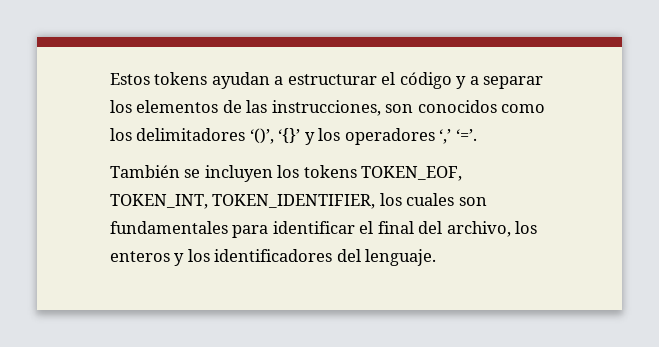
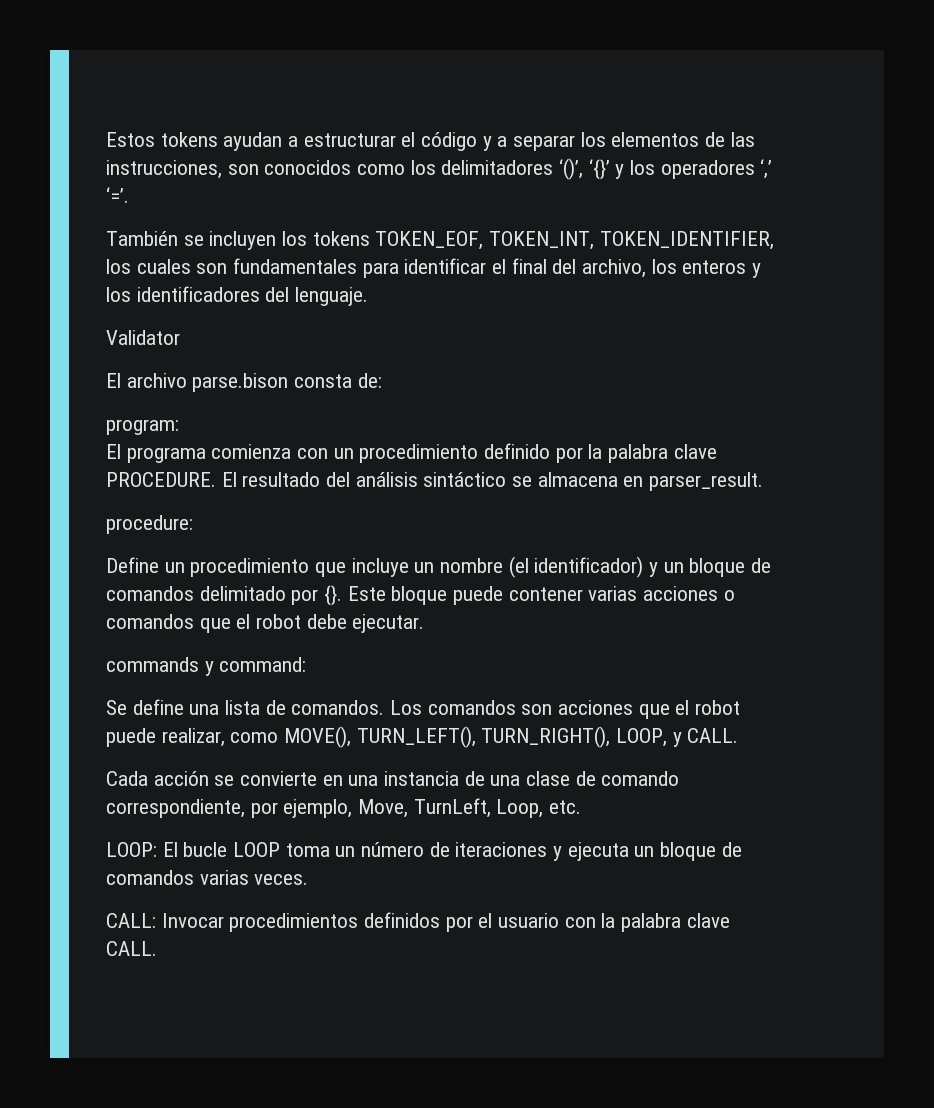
(437, 257) none -> [106,330,180,345] [106,373,382,392] [106,419,179,435] [106,443,717,463] [106,472,764,491] [106,515,193,534] [106,556,772,578] [106,585,735,606] [106,614,425,633] [106,657,307,676] [106,699,741,719] [106,726,739,748] [106,771,680,786] [106,798,582,818] [106,842,742,861] [106,870,309,885] [106,912,730,932] [106,941,157,956] // Validator // El archivo parse.bison consta de: // program: // El programa comienza con un procedimiento definido por la palabra clave PROCEDURE. El resultado del análisis sintáctico se almacena en parser_result. // procedure: // Define un procedimiento que incluye un nombre (el identificador) y un bloque de comandos delimitado por {}. Este bloque puede contener varias acciones o comandos que el robot debe ejecutar. // commands y command: // Se define una lista de comandos. Los comandos son acciones que el robot puede realizar, como MOVE(), TURN_LEFT(), TURN_RIGHT(), LOOP, y CALL. // Cada acción se convierte en una instancia de una clase de comando correspondiente, por ejemplo, Move, TurnLeft, Loop, etc. // LOOP: El bucle LOOP toma un número de iteraciones y ejecuta un bloque de comandos varias veces. // CALL: Invocar procedimientos definidos por el usuario con la palabra clave CALL.

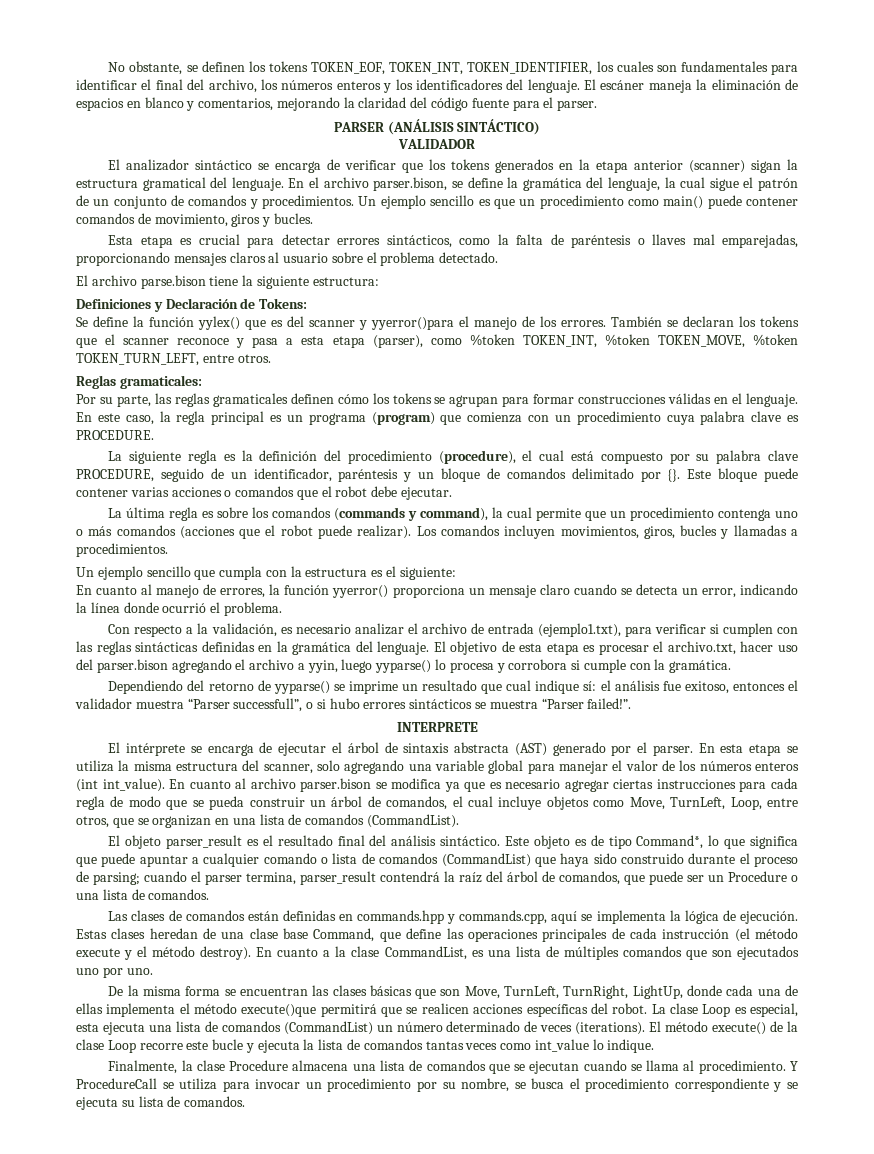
[106,132,755,151] [106,158,773,180] [106,187,129,203] [106,231,277,250] Estos tokens ayudan a estructurar el código y a separar los elementos de las instrucciones, son conocidos como los delimitadores ‘()’, ‘{}’ y los operadores ‘,’ ‘=’. // También se incluyen -> [108,61,245,75] No obstante, se definen
(677, 266) none -> [281,80,334,90] números
[106,330,180,345] [106,373,382,392] [106,419,179,435] [106,444,206,463] // Validator // El archivo parse.bison consta de: // program: // El programa -> [584,79,799,93] [76,97,598,111] [333,119,541,135] [398,139,475,149] [108,159,799,173] [76,177,798,191] [76,195,799,209] [76,213,313,227] [108,234,798,248] [76,252,499,266] [76,275,379,289] [76,298,308,312] [76,316,799,330] [76,334,798,348] [76,353,271,366] [76,375,202,389] [76,393,799,407] [76,411,462,425] El escáner maneja la eliminación de espacios en blanco y comentarios, mejorando la claridad del código fuente para el parser. // PARSER (ANÁLISIS SINTÁCTICO) // VALIDADOR // El analizador sintáctico se encarga de verificar que los tokens generados en la etapa anterior (scanner) sigan la estructura gramatical del lenguaje. En el archivo parser.bison, se define la gramática del lenguaje, la cual sigue el patrón de un conjunto de comandos y procedimientos. Un ejemplo sencillo es que un procedimiento como main() puede contener comandos de movimiento, giros y bucles. // Esta etapa es crucial para detectar errores sintácticos, como la falta de paréntesis o llaves mal emparejadas, proporcionando mensajes claros al usuario sobre el problema detectado. // El archivo parse.bison tiene la siguiente estructura: // Definiciones y Declaración de Tokens: // Se define la función yylex() que es del scanner y yyerror()para el manejo de los errores. También se declaran los tokens que el scanner reconoce y pasa a esta etapa (parser), como %token TOKEN_INT, %token TOKEN_MOVE, %token TOKEN_TURN_LEFT, entre otros. // Reglas gramaticales: // Por su parte, las reglas gramaticales definen cómo los tokens se agrupan para formar construcciones válidas en el lenguaje. En este caso, la regla principal es un programa (program) que
[484,443,717,463] definido por la palabra clave -> [666,411,800,425] cuya palabra clave es
[221,472,764,491] [106,515,193,534] [106,556,644,578] El resultado del análisis sintáctico se almacena en parser_result. // procedure: // Define un procedimiento que incluye un nombre (el identificador) -> [108,450,798,464] [76,468,399,482] // La siguiente regla es la definición del procedimiento (procedure), el cual está compuesto por su palabra clave PROCEDURE, seguido de un identificador, paréntesis
[106,657,307,676] [106,699,741,719] [106,726,739,748] [106,771,680,786] [106,798,582,818] [106,842,742,861] [106,870,309,885] [106,912,730,932] [106,941,157,956] commands y command: // Se define una lista de comandos. Los comandos son acciones que el robot puede realizar, como MOVE(), TURN_LEFT(), TURN_RIGHT(), LOOP, y CALL. // Cada acción se convierte en una instancia de una clase de comando correspondiente, por ejemplo, Move, TurnLeft, Loop, etc. // LOOP: El bucle LOOP toma un número de iteraciones y ejecuta un bloque de comandos varias veces. // CALL: Invocar procedimientos definidos por el usuario con la palabra clave CALL. -> [108,507,799,521] [76,525,798,539] [76,543,168,557] [76,566,456,580] [76,584,798,598] [76,602,282,616] [108,623,798,637] [76,641,798,655] [76,659,732,673] [108,680,799,694] [75,698,632,712] [396,722,478,732] [108,742,798,756] [76,760,800,774] [76,778,798,792] [76,796,799,810] [76,814,460,828] [108,835,798,849] [76,853,799,867] [76,871,798,885] [76,889,210,900] [108,910,798,924] [76,928,799,942] [76,946,799,960] [76,967,153,978] [108,985,798,999] [76,1003,799,1017] [76,1021,799,1035] [76,1039,655,1053] [108,1060,799,1074] [76,1078,798,1092] [76,1096,246,1110] La última regla es sobre los comandos (commands y command), la cual permite que un procedimiento contenga uno o más comandos (acciones que el robot puede realizar). Los comandos incluyen movimientos, giros, bucles y llamadas a procedimientos. // Un ejemplo sencillo que cumpla con la estructura es el siguiente: // En cuanto al manejo de errores, la función yyerror() proporciona un mensaje claro cuando se detecta un error, indicando la línea donde ocurrió el problema. // Con respecto a la validación, es necesario analizar el archivo de entrada (ejemplo1.txt), para verificar si cumplen con las reglas sintácticas definidas en la gramática del lenguaje. El objetivo de esta etapa es procesar el archivo.txt, hacer uso del parser.bison agregando el archivo a yyin, luego yyparse() lo procesa y corrobora si cumple con la gramática. // Dependiendo del retorno de yyparse() se imprime un resultado que cual indique sí: el análisis fue exitoso, entonces el validador muestra “Parser successfull”, o si hubo errores sintácticos se muestra “Parser failed!”. // INTERPRETE // El intérprete se encarga de ejecutar el árbol de sintaxis abstracta (AST) generado por el parser. En esta etapa se utiliza la misma estructura del scanner, solo agregando una variable global para manejar el valor de los números enteros (int int_value). En cuanto al archivo parser.bison se modifica ya que es necesario agregar ciertas instrucciones para cada regla de modo que se pueda construir un árbol de comandos, el cual incluye objetos como Move, TurnLeft, Loop, entre otros, que se organizan en una lista de comandos (CommandList). // El objeto parser_result es el resultado final del análisis sintáctico. Este objeto es de tipo Command*, lo que significa que puede apuntar a cualquier comando o lista de comandos (CommandList) que haya sido construido durante el proceso de parsing; cuando el parser termina, parser_result contendrá la raíz del árbol de comandos, que puede ser un Procedure o una lista de comandos. // Las clases de comandos están definidas en commands.hpp y commands.cpp, aquí se implementa la lógica de ejecución. Estas clases heredan de una clase base Command, que define las operaciones principales de cada instrucción (el método execute y el método destroy). En cuanto a la clase CommandList, es una lista de múltiples comandos que son ejecutados uno por uno. // De la misma forma se encuentran las clases básicas que son Move, TurnLeft, TurnRight, LightUp, donde cada una de ellas implementa el método execute()que permitirá que se realicen acciones específicas del robot. La clase Loop es especial, esta ejecuta una lista de comandos (CommandList) un número determinado de veces (iterations). El método execute() de la clase Loop recorre este bucle y ejecuta la lista de comandos tantas veces como int_value lo indique. // Finalmente, la clase Procedure almacena una lista de comandos que se ejecutan cuando se llama al procedimiento. Y ProcedureCall se utiliza para invocar un procedimiento por su nombre, se busca el procedimiento correspondiente y se ejecuta su lista de comandos.

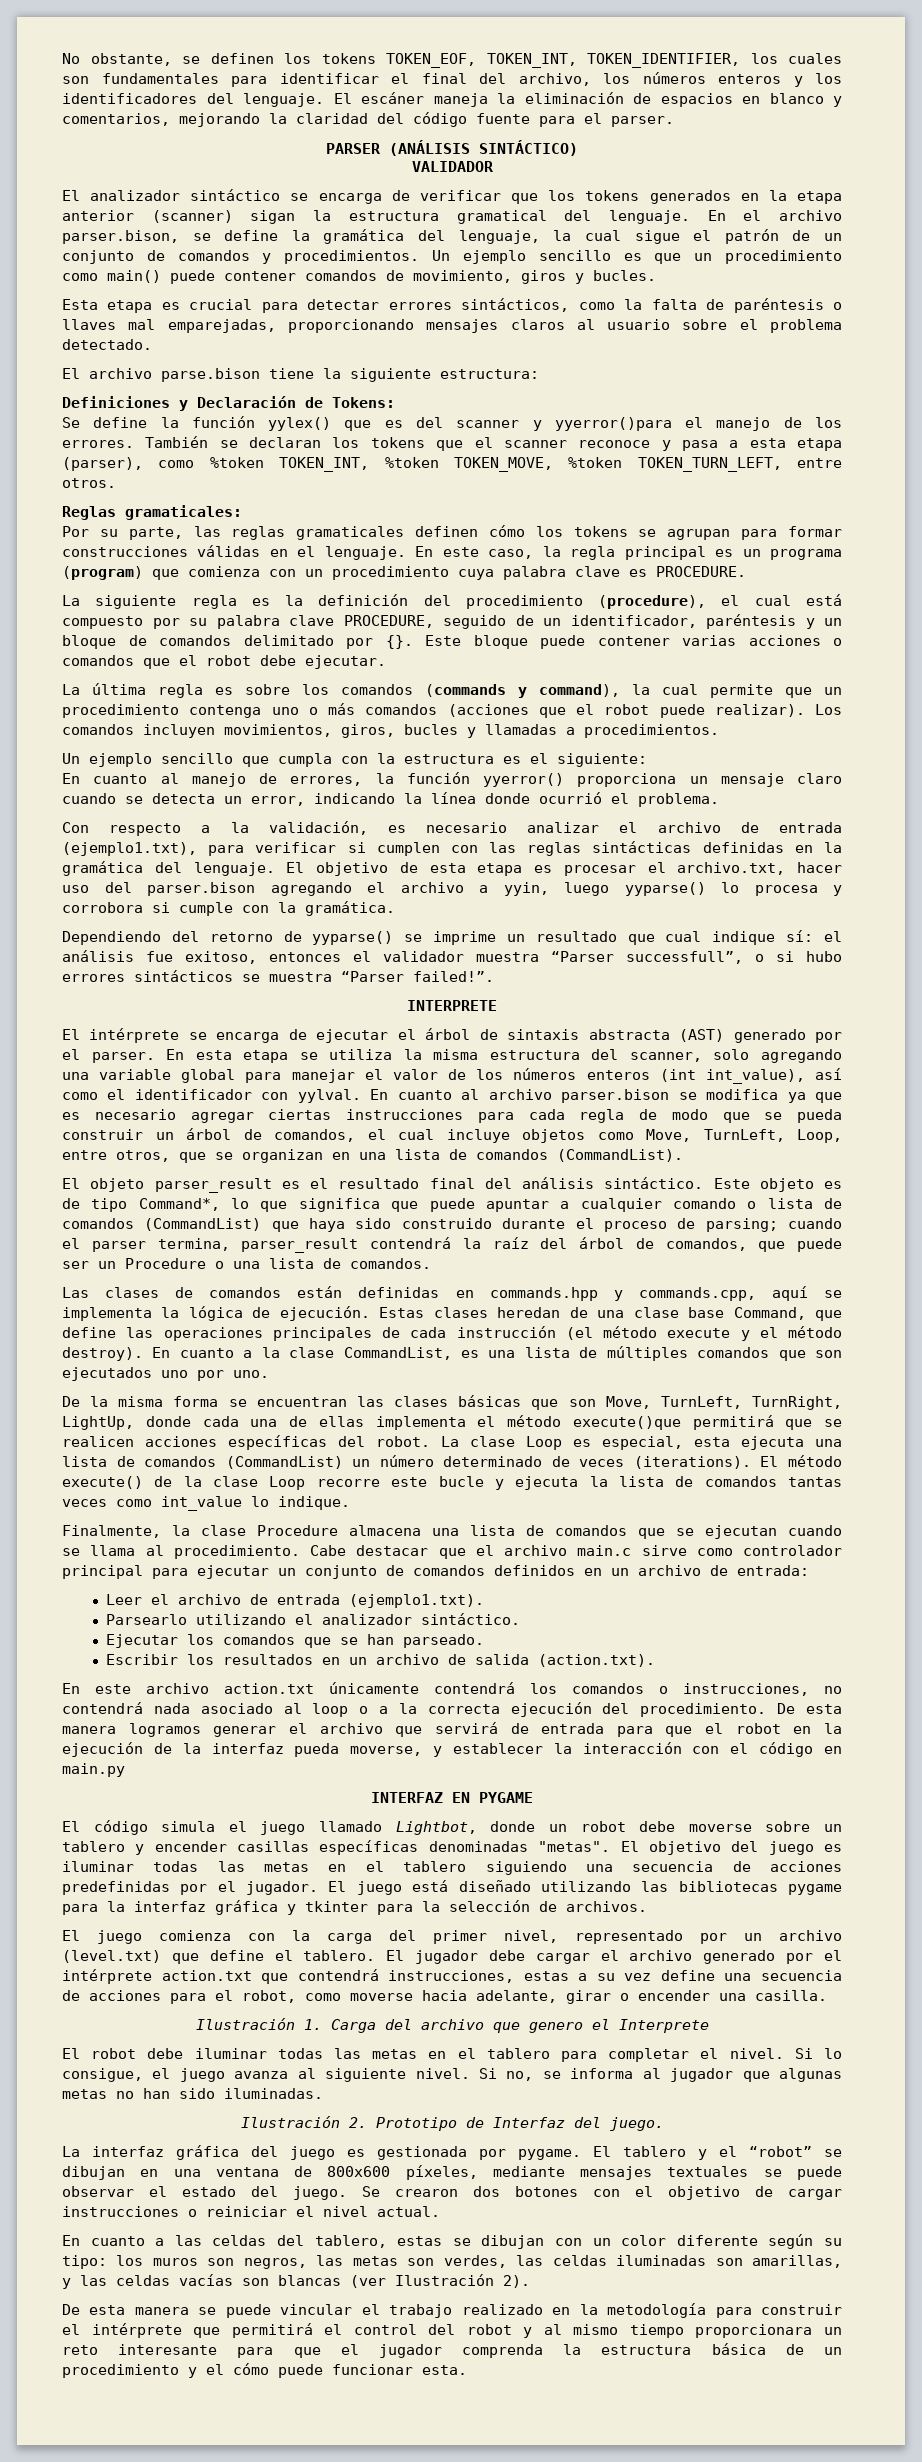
[102,778,165,792] int_value). -> [705,1068,842,1084] [62,1089,361,1103] int_value), así como el identificador con yylval.
[790,1061,799,1071] [76,1078,798,1092] [76,1096,246,1110] Y ProcedureCall se utiliza para invocar un procedimiento por su nombre, se busca el procedimiento correspondiente y se ejecuta su lista de comandos. -> [310,1545,842,1559] [62,1565,809,1579] [106,1594,485,1608] [106,1613,521,1625] [106,1634,485,1648] [106,1654,656,1667] [62,1682,842,1696] [62,1702,842,1717] [62,1722,842,1737] [62,1742,842,1757] [62,1763,125,1777] [371,1792,533,1803] [62,1820,843,1835] [62,1840,843,1855] [62,1861,843,1875] [62,1880,843,1895] [62,1900,647,1915] [62,1930,842,1944] [62,1950,842,1964] [62,1969,842,1984] [62,1990,827,2004] [195,2018,709,2033] [62,2048,843,2062] [62,2068,843,2082] [62,2088,323,2099] [240,2116,664,2131] [62,2145,842,2160] [62,2165,842,2180] [62,2186,842,2200] [62,2206,440,2217] [62,2234,843,2249] [62,2255,842,2269] [62,2274,530,2289] [62,2303,842,2318] [62,2323,843,2338] [62,2343,842,2358] [62,2363,467,2378] Cabe destacar que el archivo main.c sirve como controlador principal para ejecutar un conjunto de comandos definidos en un archivo de entrada: // Leer el archivo de entrada (ejemplo1.txt). // Parsearlo utilizando el analizador sintáctico. // Ejecutar los comandos que se han parseado. // Escribir los resultados en un archivo de salida (action.txt). // En este archivo action.txt únicamente contendrá los comandos o instrucciones, no contendrá nada asociado al loop o a la correcta ejecución del procedimiento. De esta manera logramos generar el archivo que servirá de entrada para que el robot en la ejecución de la interfaz pueda moverse, y establecer la interacción con el código en main.py // INTERFAZ EN PYGAME // El código simula el juego llamado Lightbot, donde un robot debe moverse sobre un tablero y encender casillas específicas denominadas "metas". El objetivo del juego es iluminar todas las metas en el tablero siguiendo una secuencia de acciones predefinidas por el jugador. El juego está diseñado utilizando las bibliotecas pygame para la interfaz gráfica y tkinter para la selección de archivos. // El juego comienza con la carga del primer nivel, representado por un archivo (level.txt) que define el tablero. El jugador debe cargar el archivo generado por el intérprete action.txt que contendrá instrucciones, estas a su vez define una secuencia de acciones para el robot, como moverse hacia adelante, girar o encender una casilla. // Ilustración 1. Carga del archivo que genero el Interprete // El robot debe iluminar todas las metas en el tablero para completar el nivel. Si lo consigue, el juego avanza al siguiente nivel. Si no, se informa al jugador que algunas metas no han sido iluminadas. // Ilustración 2. Prototipo de Interfaz del juego. // La interfaz gráfica del juego es gestionada por pygame. El tablero y el “robot” se dibujan en una ventana de 800x600 píxeles, mediante mensajes textuales se puede observar el estado del juego. Se crearon dos botones con el objetivo de cargar instrucciones o reiniciar el nivel actual. // En cuanto a las celdas del tablero, estas se dibujan con un color diferente según su tipo: los muros son negros, las metas son verdes, las celdas iluminadas son amarillas, y las celdas vacías son blancas (ver Ilustración 2). // De esta manera se puede vincular el trabajo realizado en la metodología para construir el intérprete que permitirá el control del robot y al mismo tiempo proporcionara un reto interesante para que el jugador comprenda la estructura básica de un procedimiento y el cómo puede funcionar esta.

